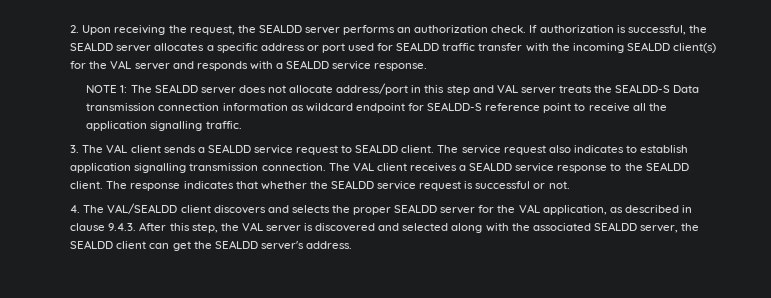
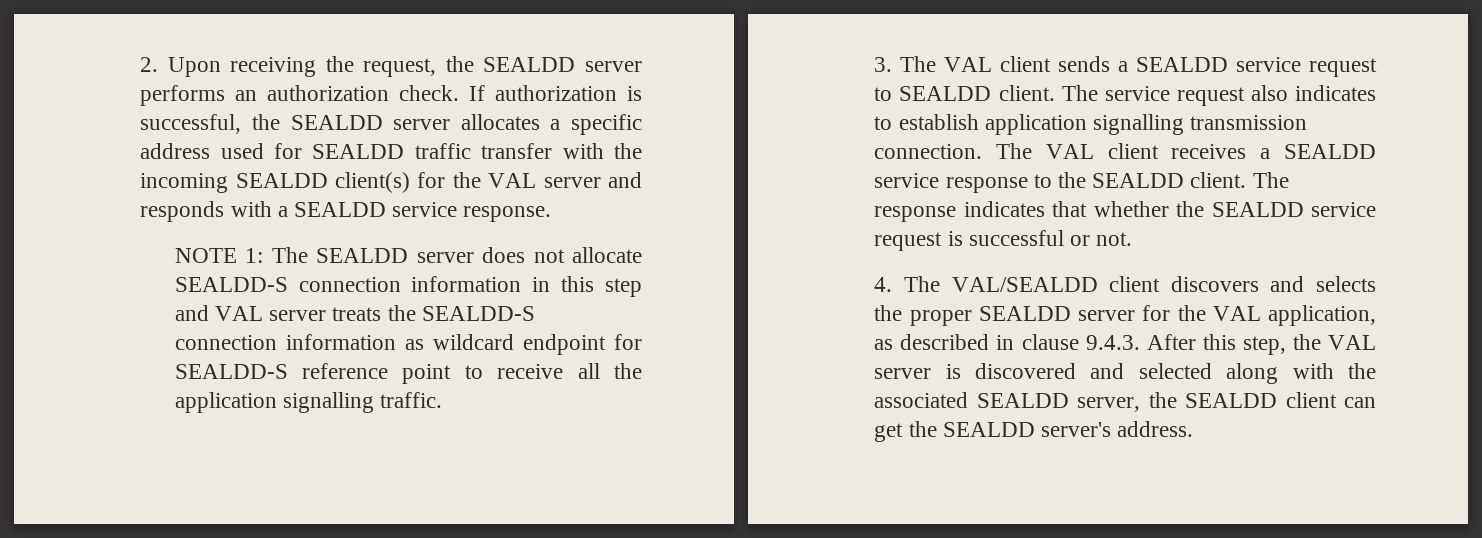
[306,43,345,53] or port -> (211, 151) none
[336,83,409,95] address/port -> [174,276,522,292] SEALDD-S connection information
[673,85,700,93] [86,103,156,111] Data transmission -> (535, 313) none

